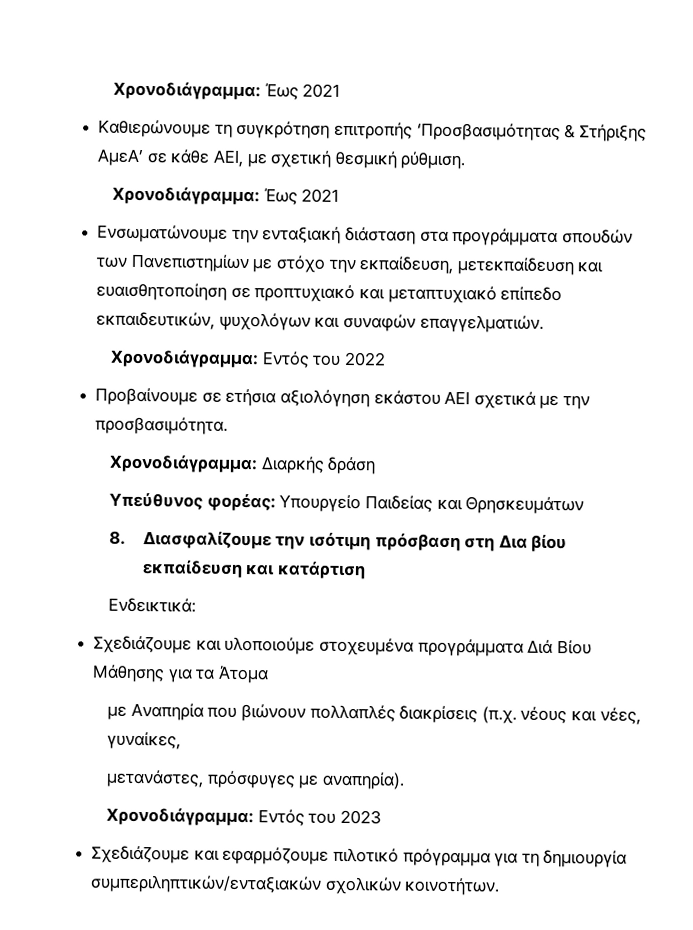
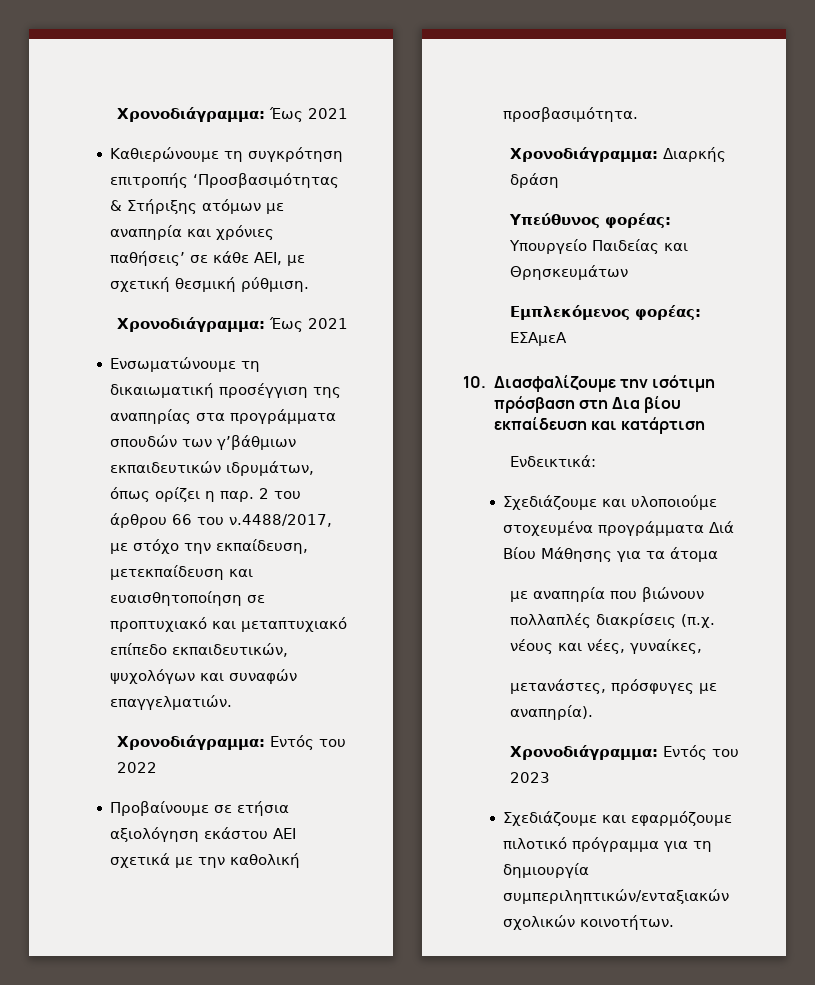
[97,148,145,167] ΑµεΑ’ -> [202,199,285,214] [110,225,275,240] [110,251,186,266] ατόμων με αναπηρία και χρόνιες παθήσεις’
[231,226,633,247] [96,253,250,273] την ενταξιακή διάσταση στα προγράµµατα σπουδών των Πανεπιστηµίων -> [241,361,261,372] [110,383,342,398] [110,409,337,424] [110,435,297,450] [110,461,315,476] [110,487,302,502] [110,513,333,528] τη δικαιωματική προσέγγιση της αναπηρίας στα προγράµµατα σπουδών των γ’βάθμιων εκπαιδευτικών ιδρυμάτων, όπως ορίζει η παρ. 2 του άρθρου 66 του ν.4488/2017,
(591, 402) none -> [230,853,301,868] καθολική
[109,530,127,545] 8. -> [510,305,702,320] [510,332,568,346] [463,376,486,388] Εμπλεκόμενος φορέας: ΕΣΑμεΑ // 10.
[218,665,270,684] [107,702,204,721] Άτοµα // µε Αναπηρία -> [670,547,719,562] [510,587,606,602] άτοµα // µε αναπηρία

